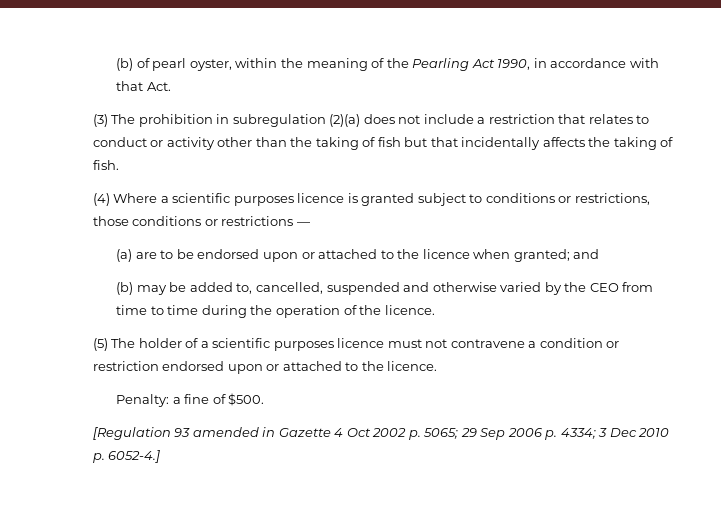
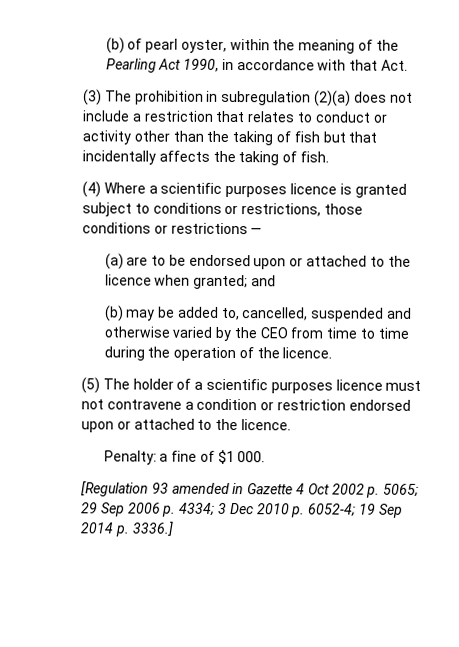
[228,393,265,406] $500. -> [217,449,266,465] $1 000.
[108,450,161,463] 6052-4.] -> [308,503,403,518] [80,521,174,537] 6052-4; 19 Sep 2014 p. 3336.]

